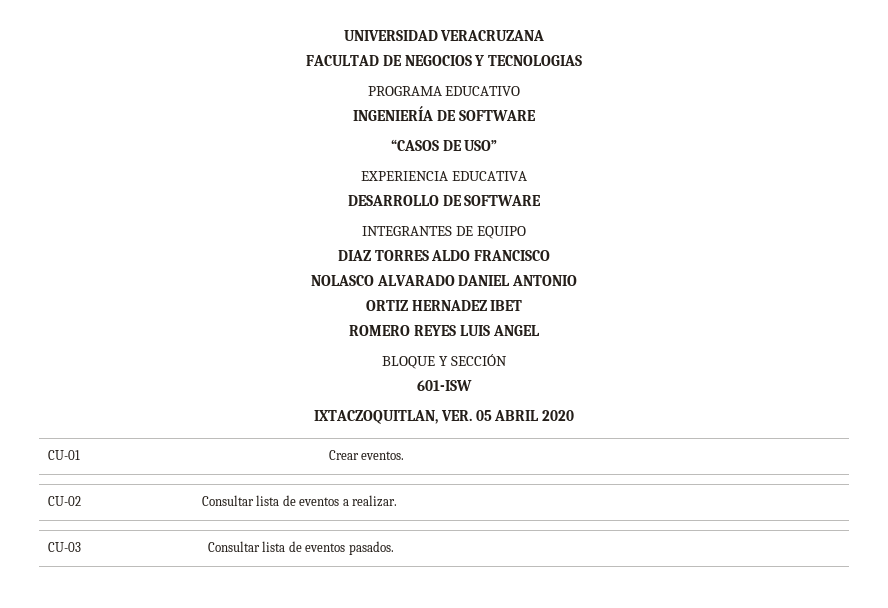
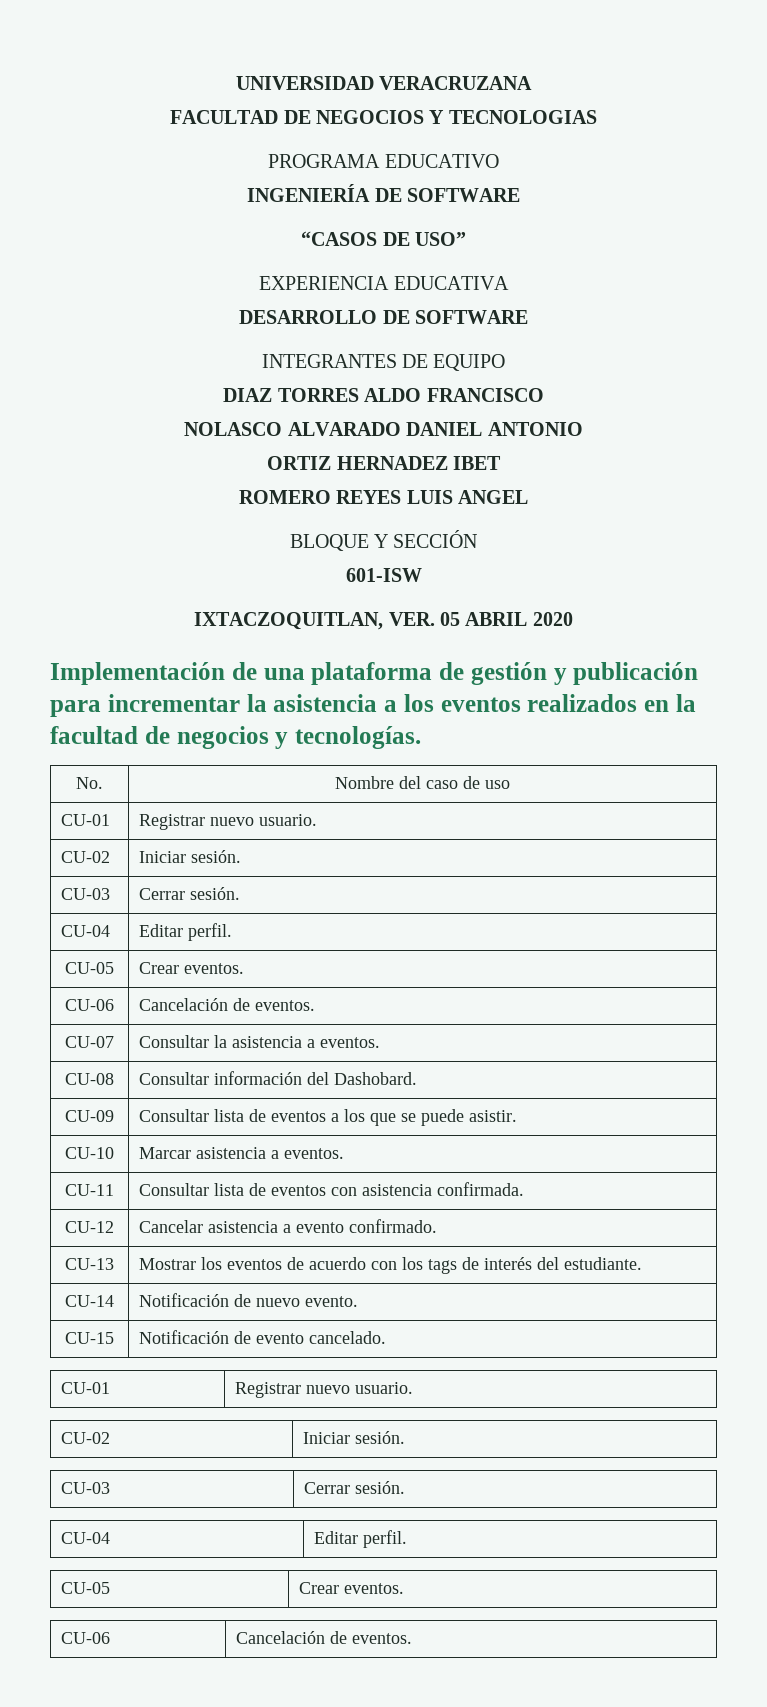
[47,450,80,460] [328,450,405,460] [47,496,81,506] // CU-01 | Crear eventos. // CU-02 -> [50,662,699,685] [50,694,696,717] [50,726,421,749] [76,777,103,789] [335,776,510,789] [61,814,111,826] [139,814,318,830] [61,851,111,863] [139,850,242,863] [61,888,111,900] [139,887,241,900] [61,925,111,937] [139,923,233,941] [65,962,114,974] [139,962,245,974] [65,999,114,1011] [139,998,316,1011] [65,1036,114,1048] [139,1035,381,1048] [65,1073,114,1085] [139,1071,418,1085] [65,1110,114,1122] // Implementación de una plataforma de gestión y publicación para incrementar la asistencia a los eventos realizados en la facultad de negocios y tecnologías. // No. | Nombre del caso de uso // CU-01 | Registrar nuevo usuario. // CU-02 | Iniciar sesión. // CU-03 | Cerrar sesión. // CU-04 | Editar perfil. // CU-05 | Crear eventos. // CU-06 | Cancelación de eventos. // CU-07 | Consultar la asistencia a eventos. // CU-08 | Consultar información del Dashobard. // CU-09
[352,495,398,507] [47,542,81,552] [207,541,394,555] realizar. // CU-03 | Consultar lista de eventos pasados. -> [344,1109,518,1126] [65,1147,114,1159] [139,1147,345,1159] [65,1184,114,1196] [139,1182,525,1196] [65,1221,114,1233] [139,1219,438,1233] [65,1258,114,1270] [139,1257,643,1274] [65,1295,114,1307] [139,1293,359,1307] [65,1332,114,1344] [139,1330,387,1344] [61,1382,111,1394] [235,1382,414,1398] [61,1432,111,1444] [303,1431,406,1444] [61,1482,111,1494] [304,1481,406,1494] [61,1532,111,1544] [314,1530,408,1548] [61,1582,111,1594] [299,1582,405,1594] [61,1632,111,1644] [236,1631,413,1644] los que se puede asistir. // CU-10 | Marcar asistencia a eventos. // CU-11 | Consultar lista de eventos con asistencia confirmada. // CU-12 | Cancelar asistencia a evento confirmado. // CU-13 | Mostrar los eventos de acuerdo con los tags de interés del estudiante. // CU-14 | Notificación de nuevo evento. // CU-15 | Notificación de evento cancelado. // CU-01 | Registrar nuevo usuario. // CU-02 | Iniciar sesión. // CU-03 | Cerrar sesión. // CU-04 | Editar perfil. // CU-05 | Crear eventos. // CU-06 | Cancelación de eventos.

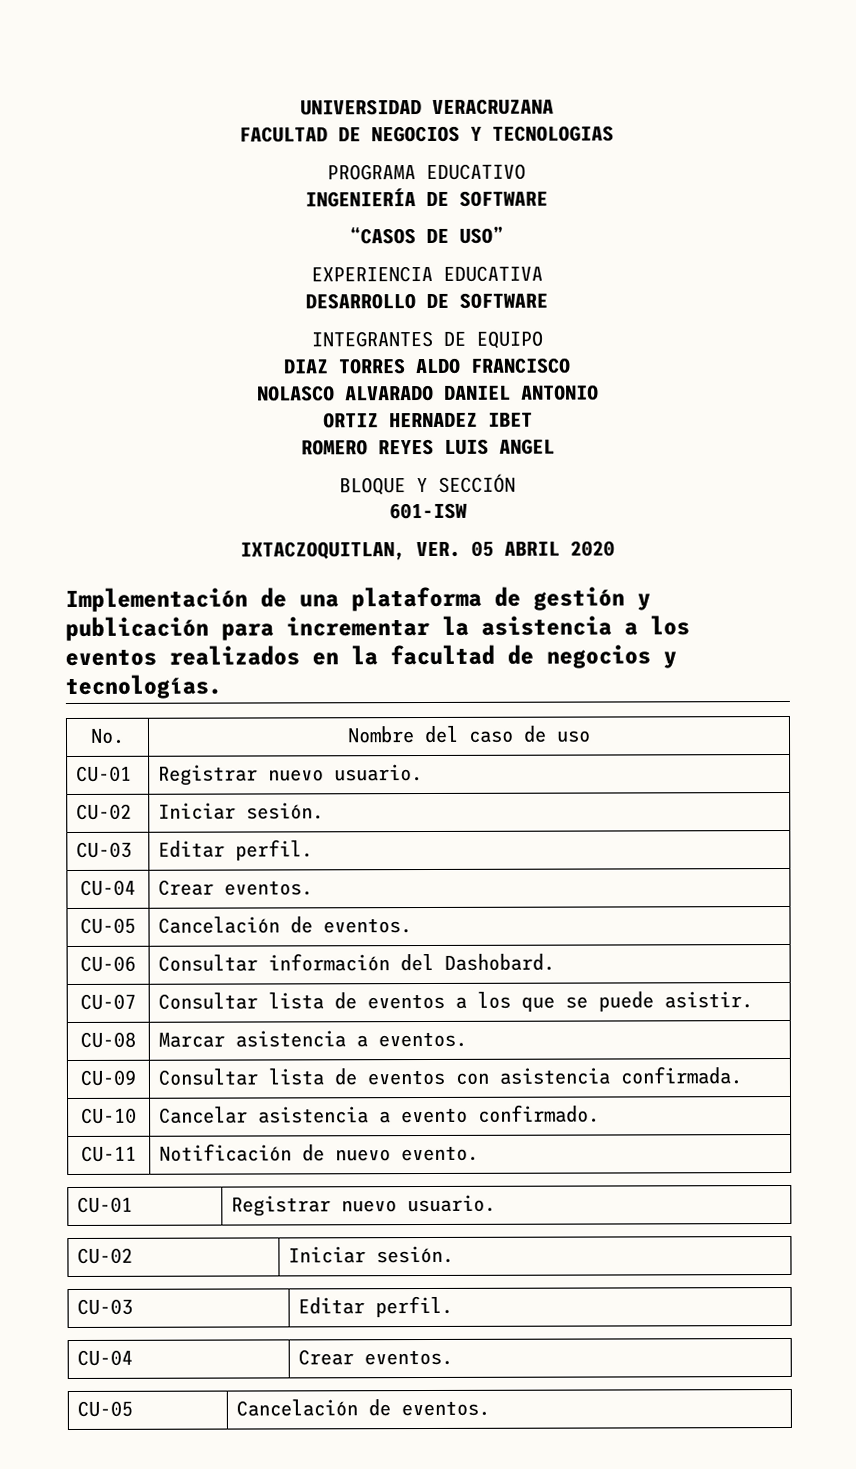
[139,887,241,900] [61,925,111,937] [139,923,233,941] [65,962,114,974] [139,962,245,974] [65,999,114,1011] | Cerrar sesión. // CU-04 | Editar perfil. // CU-05 | Crear eventos. // CU-06 -> [157,839,313,861] [80,879,136,896] [157,879,313,896] [80,917,136,934] | Editar perfil. // CU-04 | Crear eventos. // CU-05
[65,1036,114,1048] [139,1035,381,1048] [65,1073,114,1085] CU-07 | Consultar la asistencia a eventos. // CU-08 -> [80,955,136,972] CU-06
[65,1110,114,1122] CU-09 -> [80,993,136,1010] CU-07
[65,1147,114,1159] CU-10 -> [80,1031,136,1048] CU-08
[65,1184,114,1196] CU-11 -> [80,1069,136,1086] CU-09
[65,1221,114,1233] CU-12 -> [81,1107,137,1124] CU-10
[65,1258,114,1270] [139,1257,643,1274] [65,1295,114,1307] CU-13 | Mostrar los eventos de acuerdo con los tags de interés del estudiante. // CU-14 -> [81,1145,137,1162] CU-11
[65,1332,114,1344] [139,1330,387,1344] [61,1382,111,1394] [235,1382,414,1398] [61,1432,111,1444] [303,1431,406,1444] [61,1482,111,1494] [304,1481,406,1494] [61,1532,111,1544] [314,1530,408,1548] [61,1582,111,1594] [299,1582,405,1594] [61,1632,111,1644] // CU-15 | Notificación de evento cancelado. // CU-01 | Registrar nuevo usuario. // CU-02 | Iniciar sesión. // CU-03 | Cerrar sesión. // CU-04 | Editar perfil. // CU-05 | Crear eventos. // CU-06 -> [76,1196,133,1213] [230,1194,496,1217] [76,1247,133,1264] [287,1245,454,1264] [76,1298,133,1315] [297,1295,453,1318] [76,1349,133,1366] [297,1349,453,1366] [76,1400,133,1417] // CU-01 | Registrar nuevo usuario. // CU-02 | Iniciar sesión. // CU-03 | Editar perfil. // CU-04 | Crear eventos. // CU-05

